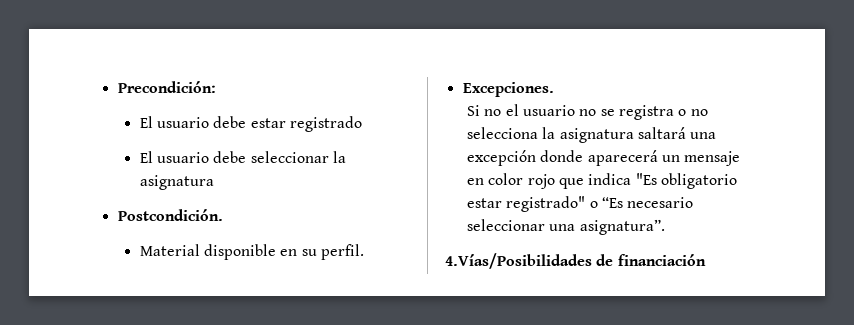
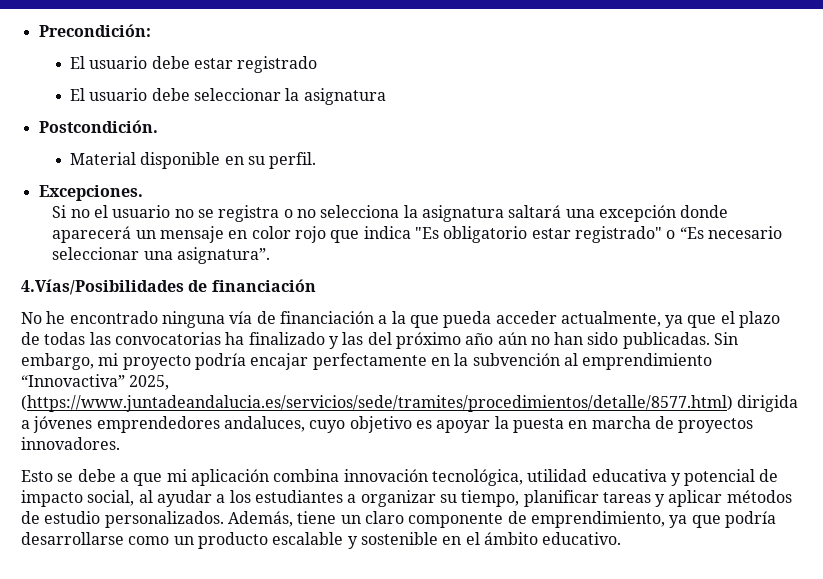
(706, 260) none -> [21,311,781,328] [21,332,739,349] [21,353,713,370] [21,374,170,390] [21,395,799,412] [21,416,754,433] [21,437,120,450] [21,469,779,486] [21,490,792,507] [21,511,776,528] [21,532,622,549] // No he encontrado ninguna vía de financiación a la que pueda acceder actualmente, ya que el plazo de todas las convocatorias ha finalizado y las del próximo año aún no han sido publicadas. Sin embargo, mi proyecto podría encajar perfectamente en la subvención al emprendimiento “Innovactiva” 2025, (https://www.juntadeandalucia.es/servicios/sede/tramites/procedimientos/detalle/8577.html) dirigida a jóvenes emprendedores andaluces, cuyo objetivo es apoyar la puesta en marcha de proyectos innovadores. // Esto se debe a que mi aplicación combina innovación tecnológica, utilidad educativa y potencial de impacto social, al ayudar a los estudiantes a organizar su tiempo, planificar tareas y aplicar métodos de estudio personalizados. Además, tiene un claro componente de emprendimiento, ya que podría desarrollarse como un producto escalable y sostenible en el ámbito educativo.

